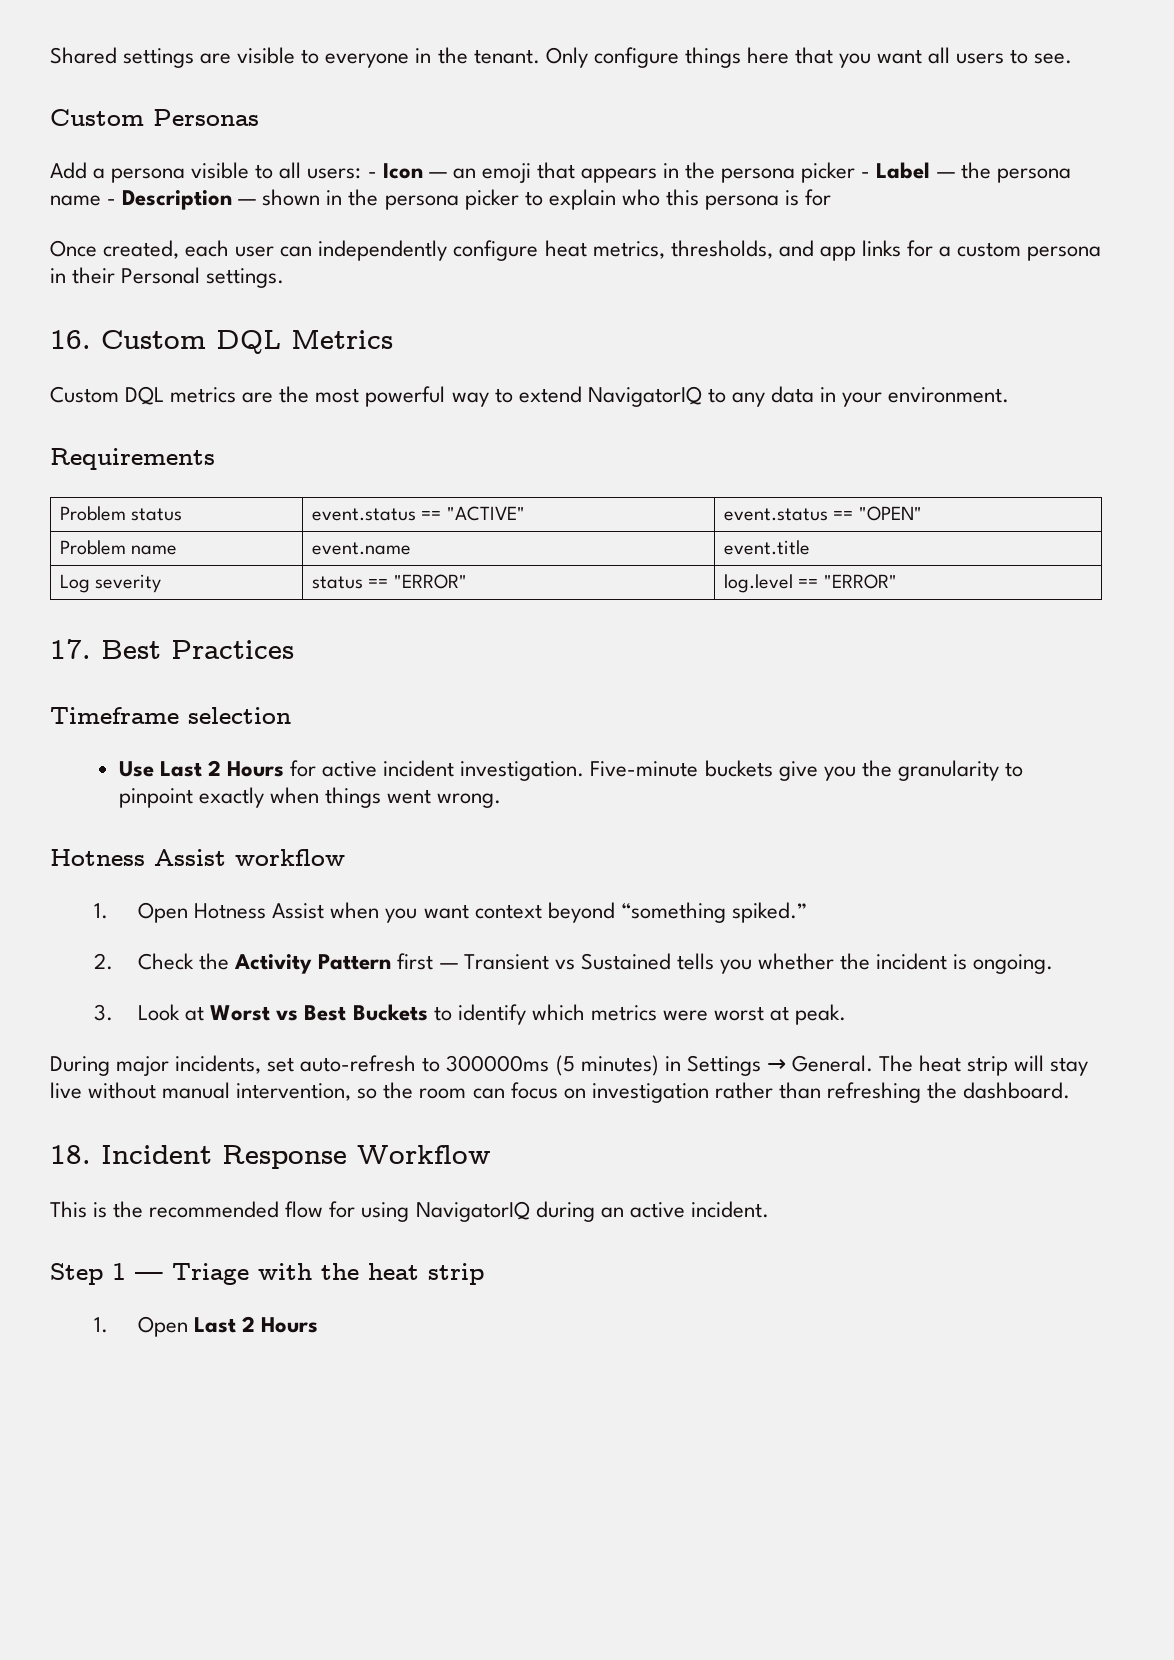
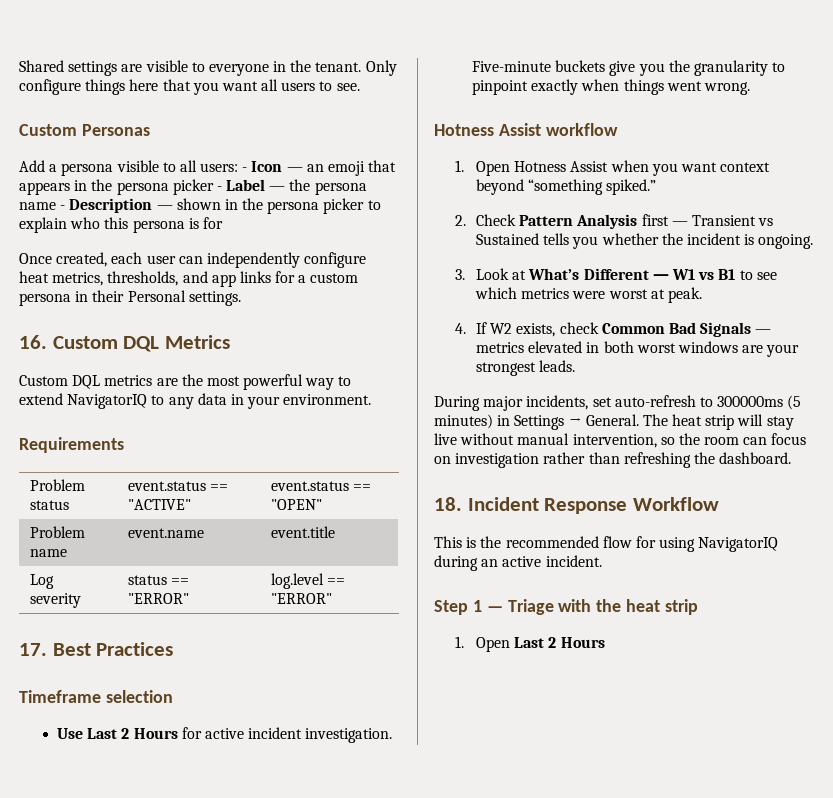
[199,953,392,974] the Activity Pattern -> [519,214,638,229] Pattern Analysis
[210,1004,526,1025] Worst vs Best Buckets to identify -> [528,268,777,280] What’s Different — W1 vs B1 to see
(847, 1014) none -> [455,322,772,337] [476,341,800,357] [476,360,576,376] // 4. If W2 exists, check Common Bad Signals — metrics elevated in both worst windows are your strongest leads.

